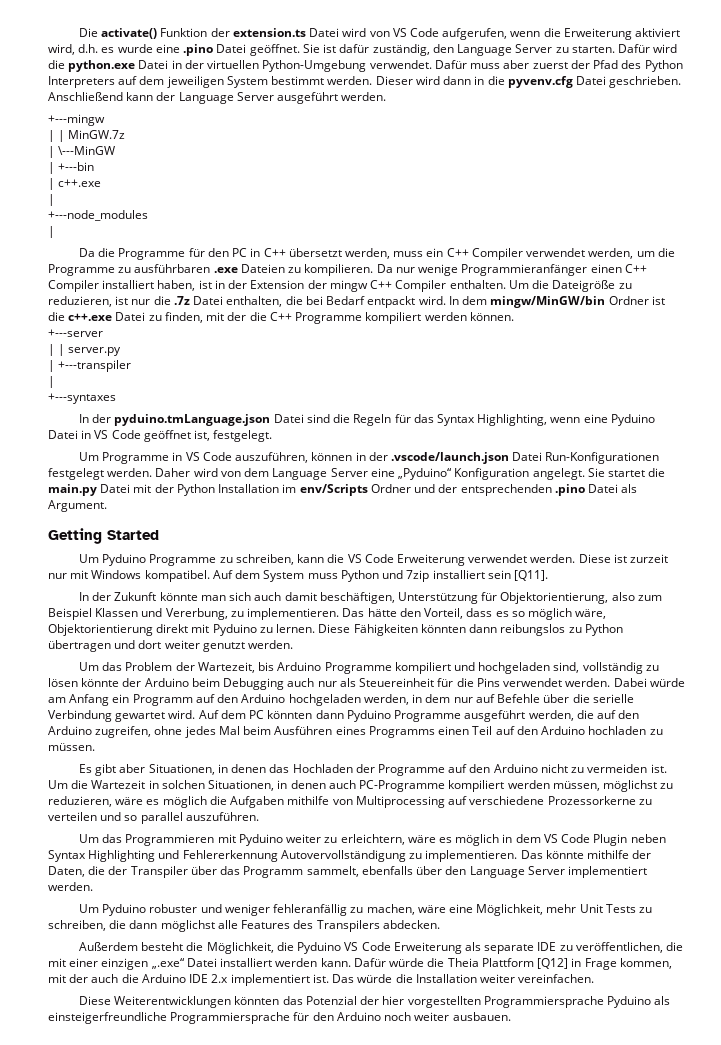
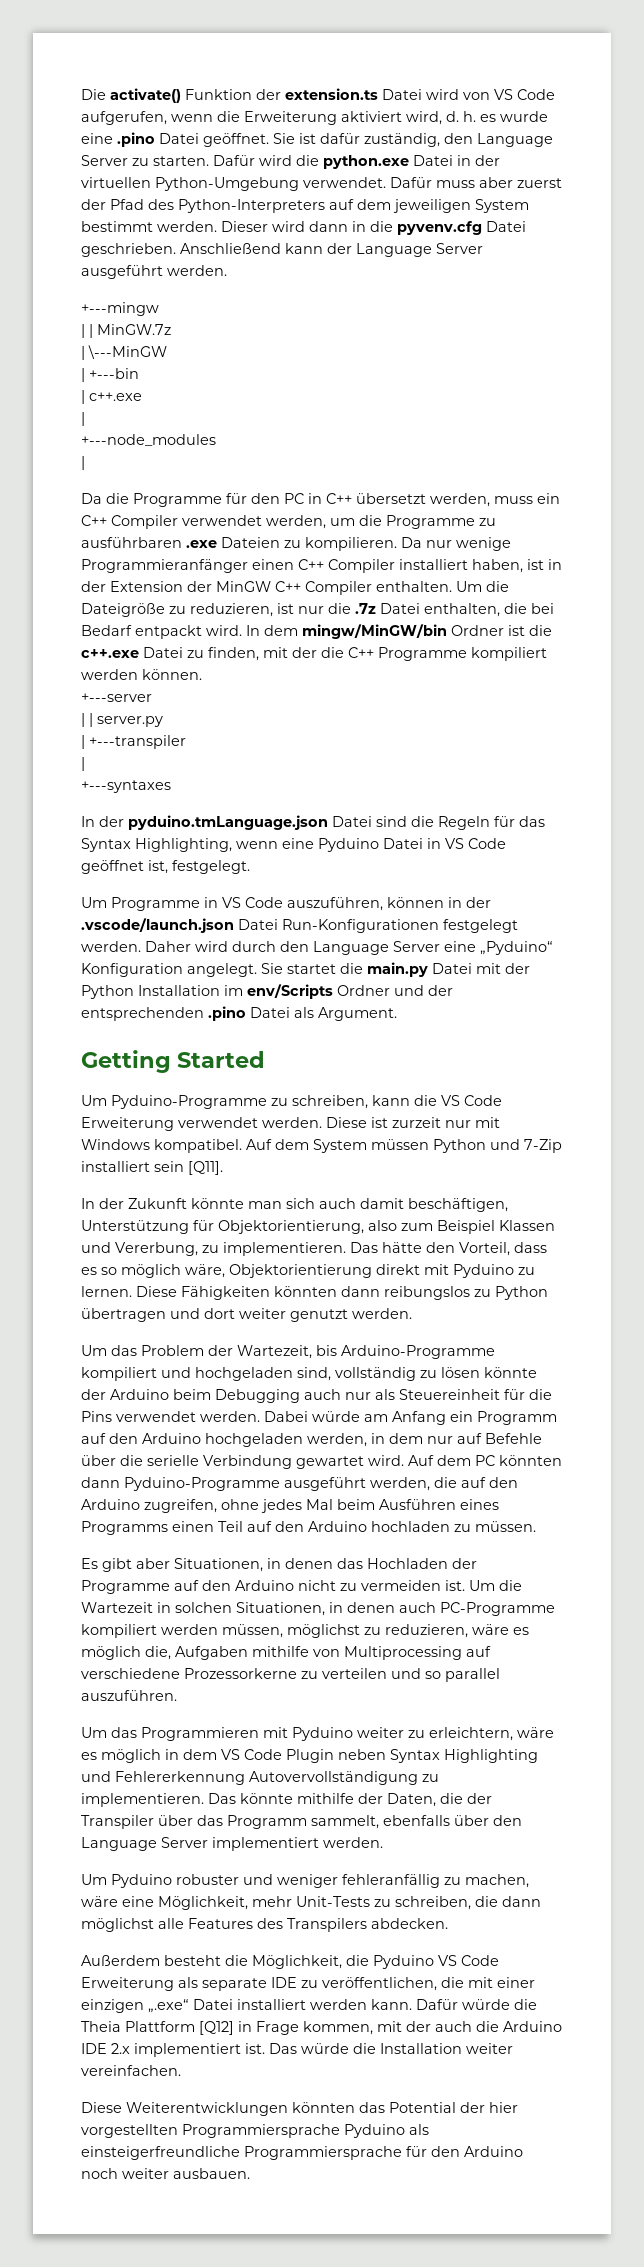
[78,44,99,53] d.h. -> [446,111,476,122] d. h.
[644,60,683,72] [48,76,115,88] Python Interpreters -> [178,199,325,213] Python-Interpreters
[329,280,368,292] mingw -> [216,581,271,592] MinGW
[220,468,270,477] von dem -> [232,941,309,952] durch den
[102,554,217,566] Pyduino Programme -> [111,1095,267,1109] Pyduino-Programme
[307,573,338,579] muss -> [371,1139,429,1150] müssen
[406,570,430,582] 7zip -> [524,1139,562,1153] 7-Zip
[277,662,392,674] Arduino Programme -> [341,1345,495,1359] Arduino-Programme
[346,710,462,722] Pyduino Programme -> [124,1477,280,1491] Pyduino-Programme
[209,796,227,805] die -> [145,1646,171,1660] die,
[579,904,636,913] Unit Tests -> [296,1896,370,1907] Unit-Tests
[305,996,357,1005] Potenzial -> [389,2102,456,2113] Potential

